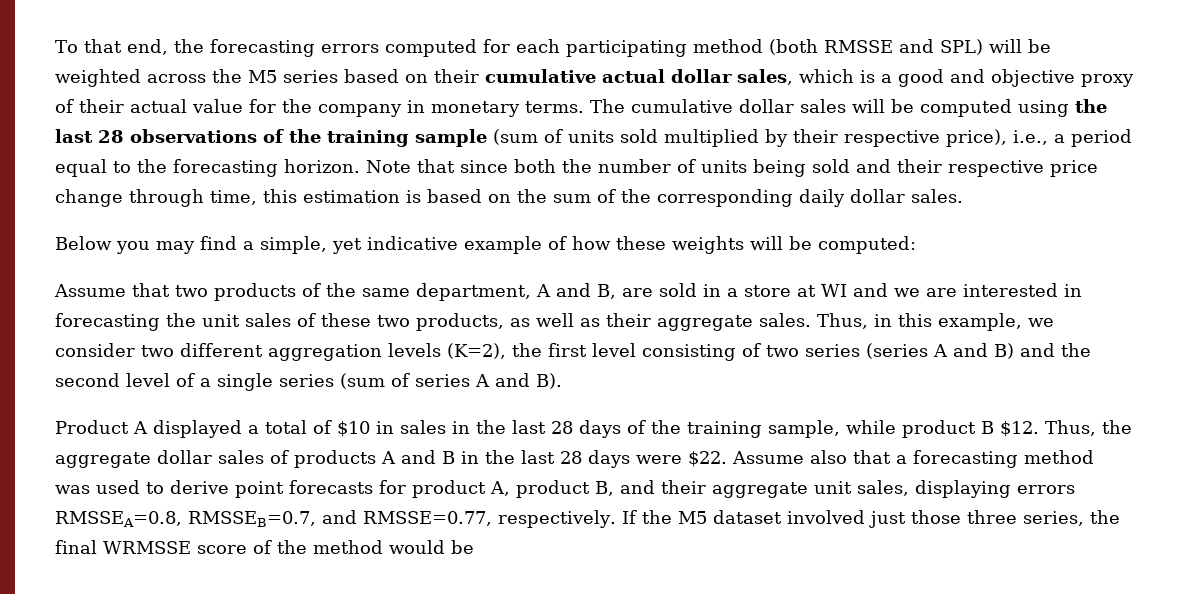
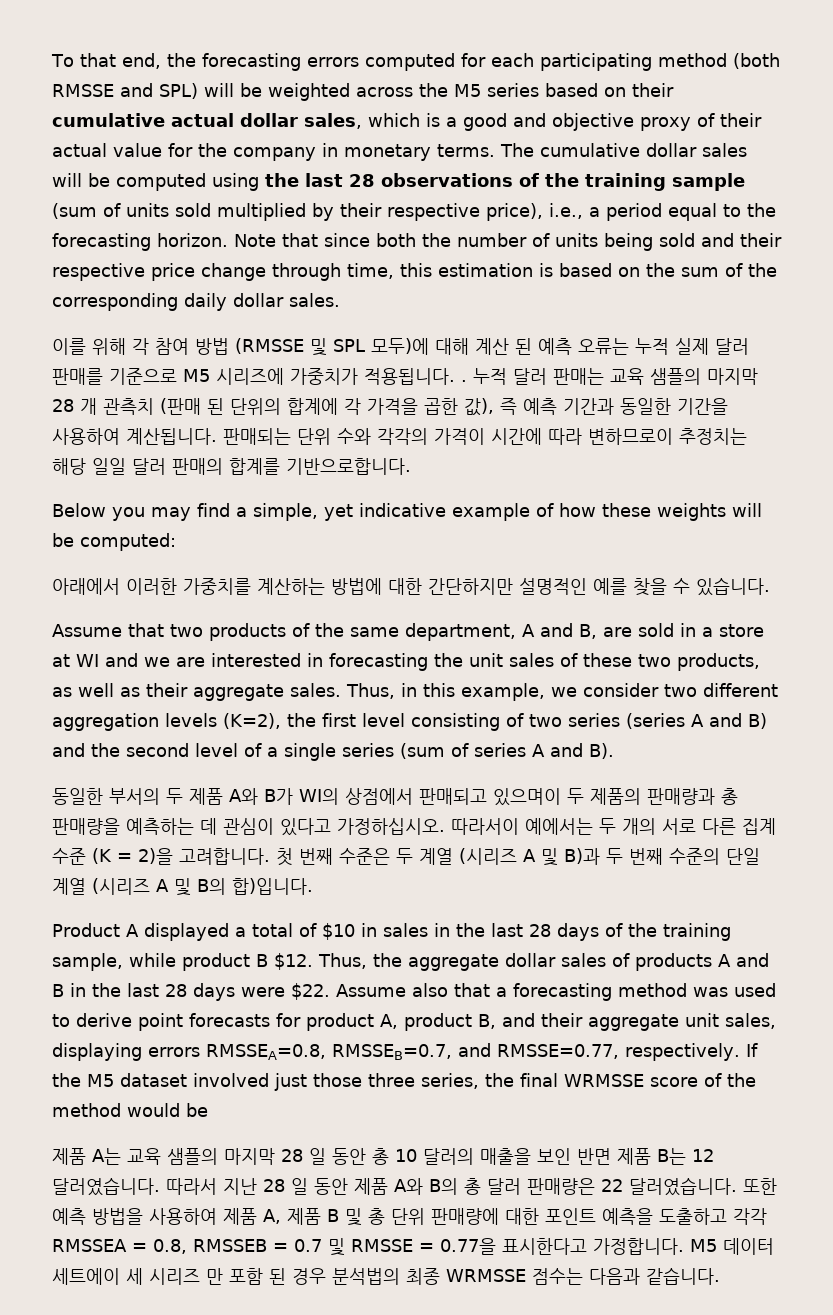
(963, 196) none -> [52,338,749,356] [52,368,758,385] [52,398,728,416] [52,428,747,445] [52,458,411,475] // 이를 위해 각 참여 방법 (RMSSE 및 SPL 모두)에 대해 계산 된 예측 오류는 누적 실제 달러 판매를 기준으로 M5 시리즈에 가중치가 적용됩니다. . 누적 달러 판매는 교육 샘플의 마지막 28 개 관측치 (판매 된 단위의 합계에 각 가격을 곱한 값), 즉 예측 기간과 동일한 기간을 사용하여 계산됩니다. 판매되는 단위 수와 각각의 가격이 시간에 따라 변하므로이 추정치는 해당 일일 달러 판매의 합계를 기반으로합니다.
(916, 245) none -> [52,577,770,596] // 아래에서 이러한 가중치를 계산하는 방법에 대한 간단하지만 설명적인 예를 찾을 수 있습니다.
(562, 381) none -> [52,788,738,806] [52,818,776,836] [52,848,760,866] [52,878,313,896] // 동일한 부서의 두 제품 A와 B가 WI의 상점에서 판매되고 있으며이 두 제품의 판매량과 총 판매량을 예측하는 데 관심이 있다고 가정하십시오. 따라서이 예에서는 두 개의 서로 다른 집계 수준 (K = 2)을 고려합니다. 첫 번째 수준은 두 계열 (시리즈 A 및 B)과 두 번째 수준의 단일 계열 (시리즈 A 및 B의 합)입니다.
(474, 547) none -> [52,1148,714,1165] [52,1177,777,1196] [52,1208,767,1226] [52,1238,774,1256] [52,1267,720,1285] // 제품 A는 교육 샘플의 마지막 28 일 동안 총 10 달러의 매출을 보인 반면 제품 B는 12 달러였습니다. 따라서 지난 28 일 동안 제품 A와 B의 총 달러 판매량은 22 달러였습니다. 또한 예측 방법을 사용하여 제품 A, 제품 B 및 총 단위 판매량에 대한 포인트 예측을 도출하고 각각 RMSSEA = 0.8, RMSSEB = 0.7 및 RMSSE = 0.77을 표시한다고 가정합니다. M5 데이터 세트에이 세 시리즈 만 포함 된 경우 분석법의 최종 WRMSSE 점수는 다음과 같습니다.

